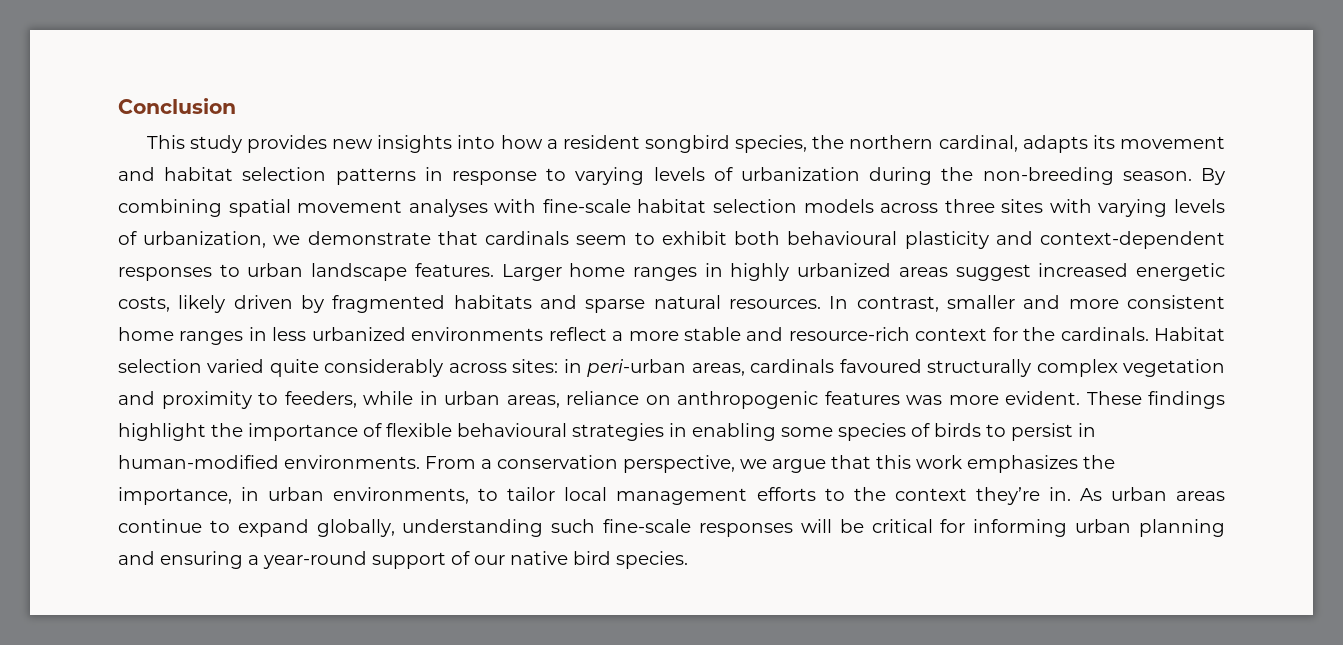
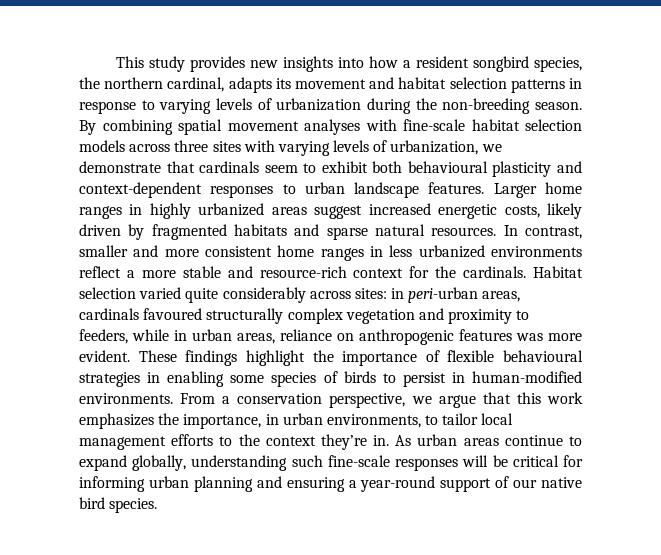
[118,98,236,114] Conclusion // -> (116, 62) none

